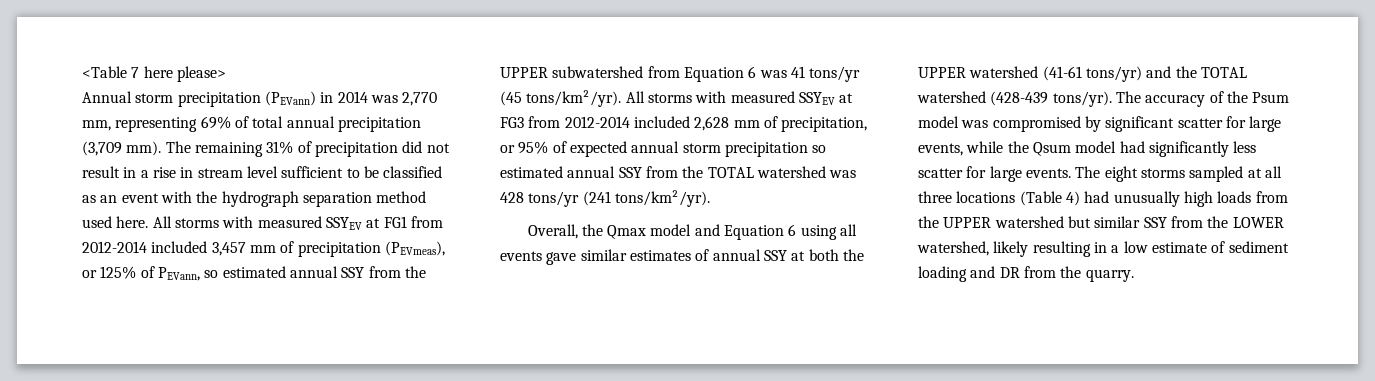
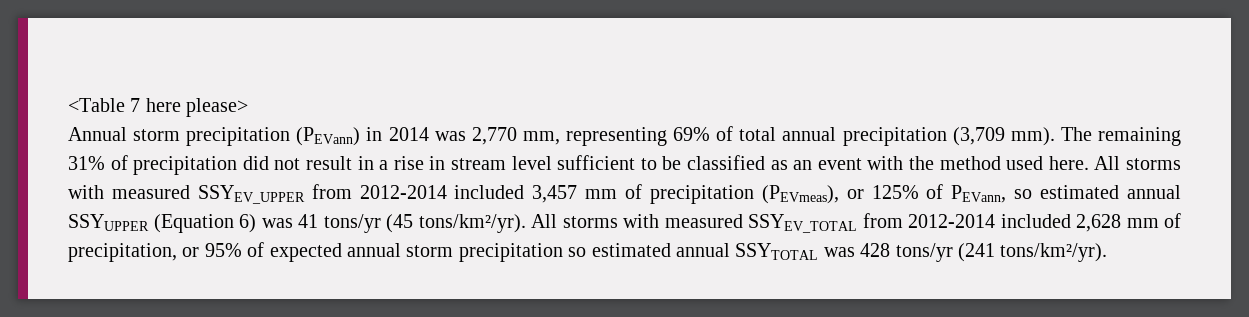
[221,191,372,207] hydrograph separation -> (935, 163) none
[325,216,407,230] SSYEV at FG1 -> [197,185,305,204] SSYEV_UPPER
[341,266,426,278] [500,66,757,82] SSY from the UPPER subwatershed from Equation 6 -> [68,214,256,233] SSYUPPER (Equation 6)
[798,92,854,105] [500,117,524,128] SSYEV at FG3 -> [748,214,857,233] SSYEV_TOTAL
[618,166,826,178] SSY from the TOTAL watershed -> [735,243,819,260] SSYTOTAL
[527,224,858,240] [500,249,864,265] [918,66,1247,82] [917,91,1290,107] [918,116,1282,132] [918,141,1257,157] [918,166,1282,182] [918,191,1288,207] [918,216,1284,228] [917,241,1289,257] [918,266,1134,282] // Overall, the Qmax model and Equation 6 using all events gave similar estimates of annual SSY at both the UPPER watershed (41-61 tons/yr) and the TOTAL watershed (428-439 tons/yr). The accuracy of the Psum model was compromised by significant scatter for large events, while the Qsum model had significantly less scatter for large events. The eight storms sampled at all three locations (Table 4) had unusually high loads from the UPPER watershed but similar SSY from the LOWER watershed, likely resulting in a low estimate of sediment loading and DR from the quarry. -> (1108, 252) none

